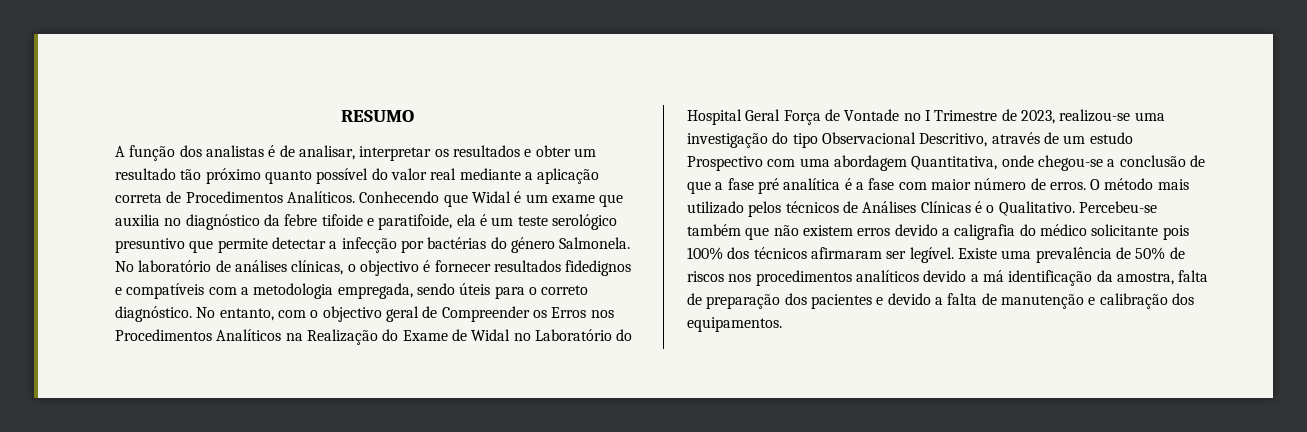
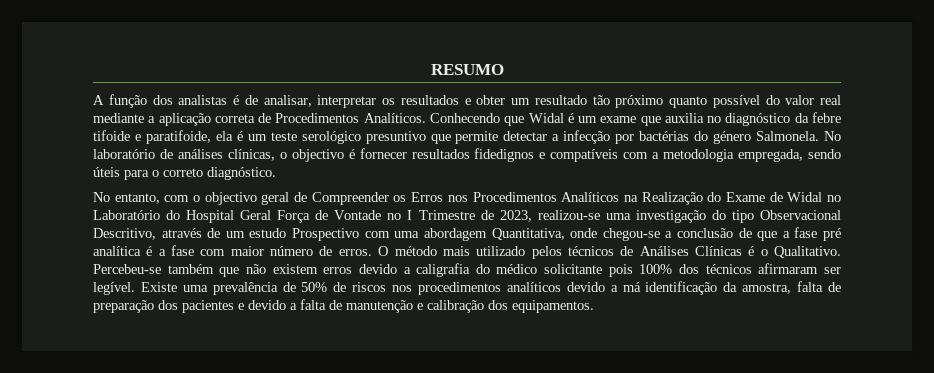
(192, 314) none -> (276, 173) //

